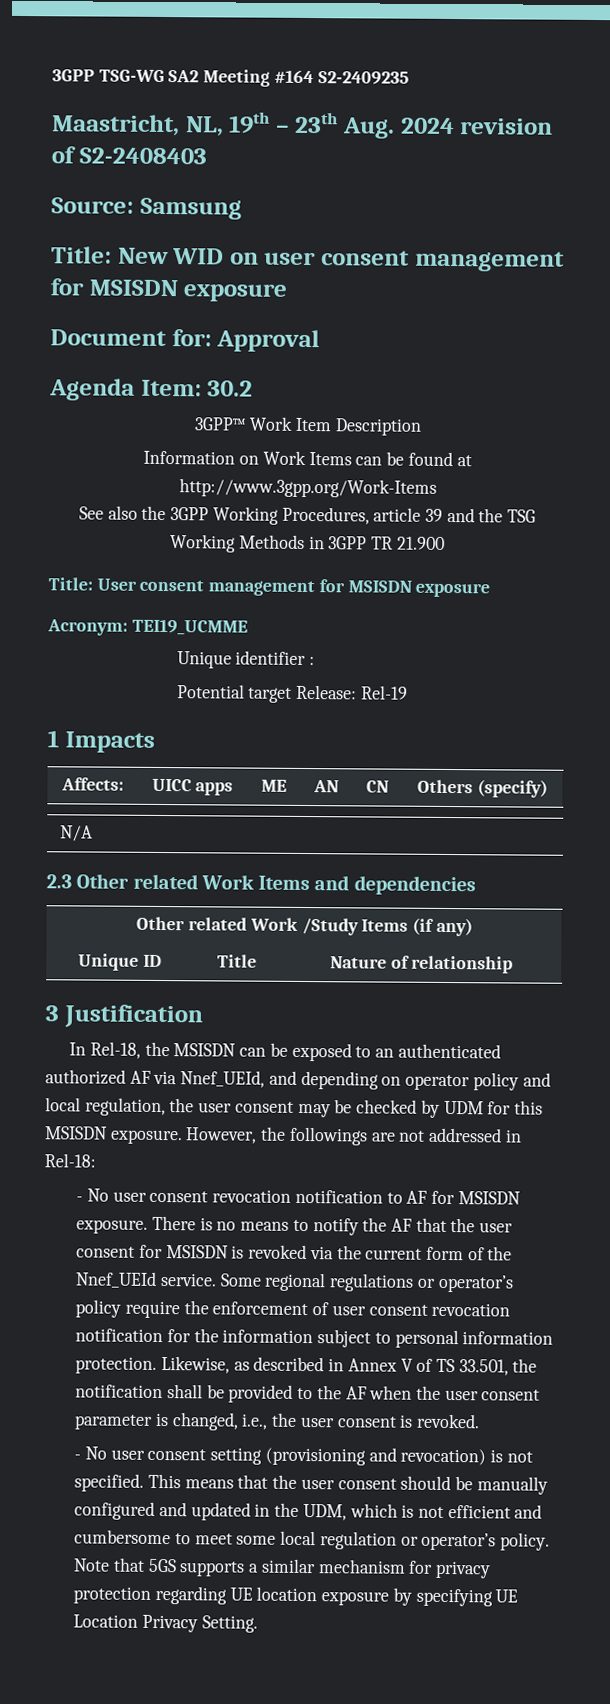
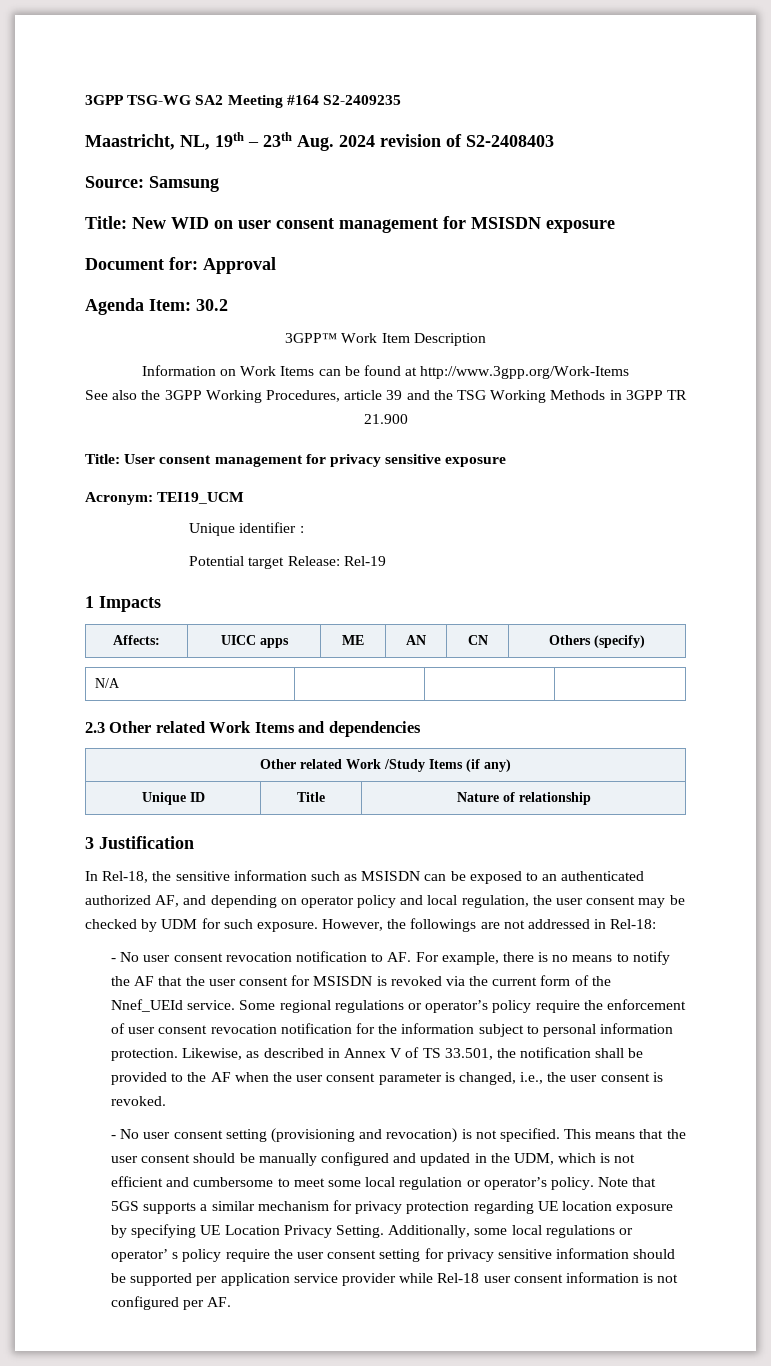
[347,580,412,593] MSISDN -> [329,454,442,467] privacy sensitive
[131,618,248,636] TEI19_UCMME -> [157,492,245,504] TEI19_UCM
(170, 1049) none -> [175,870,358,881] sensitive information such as
[129,1070,266,1088] AF via Nnef_UEId, -> [155,895,180,907] AF,
[513,1100,543,1115] [44,1126,108,1140] this MSISDN -> [223,919,253,929] such
[406,1190,521,1205] [76,1215,196,1234] AF for MSISDN exposure. There -> [387,952,534,965] AF. For example, there
(258, 1624) none -> [388,1225,633,1238] [111,1248,676,1262] [111,1272,679,1286] [111,1296,232,1310] Additionally, some local regulations or operator’ s policy require the user consent setting for privacy sensitive information should be supported per application service provider while Rel-18 user consent information is not configured per AF.

